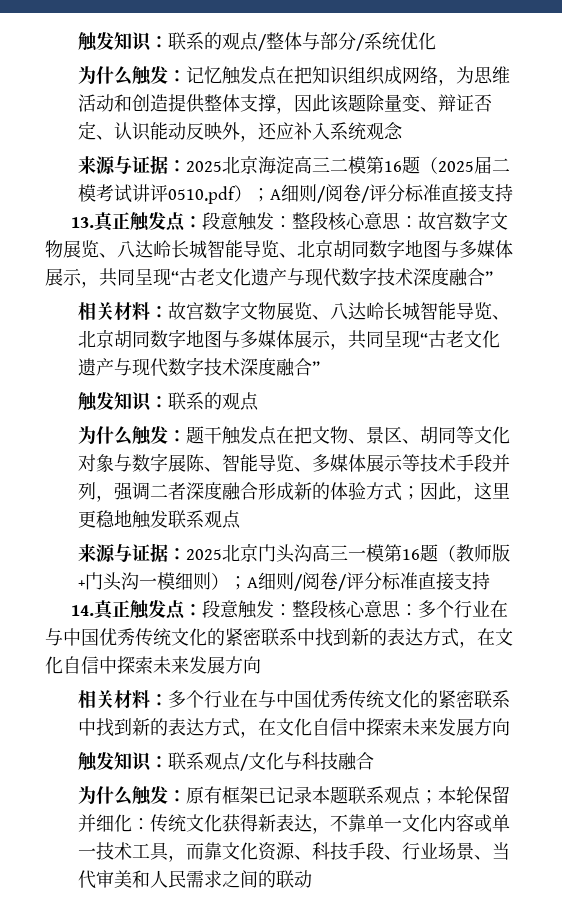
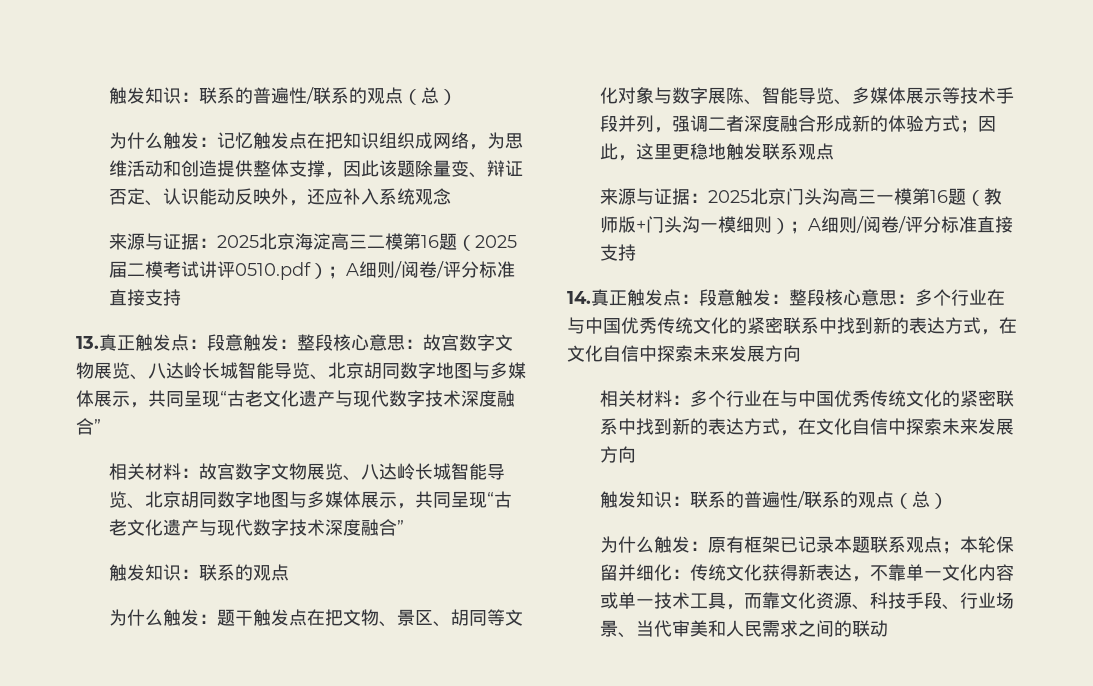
[78,32,437,52] 触发知识：联系的观点/整体与部分/系统优化 -> [108,87,457,105] 触发知识：联系的普遍性/联系的观点（总）
[204,752,375,771] 观点/文化与科技融合 -> [725,491,948,509] 的普遍性/联系的观点（总）

